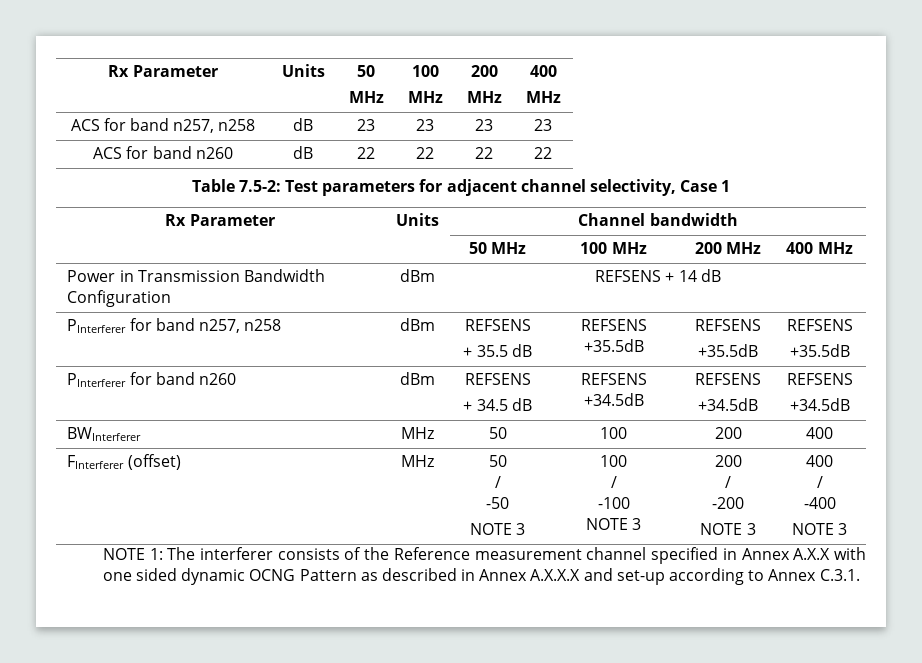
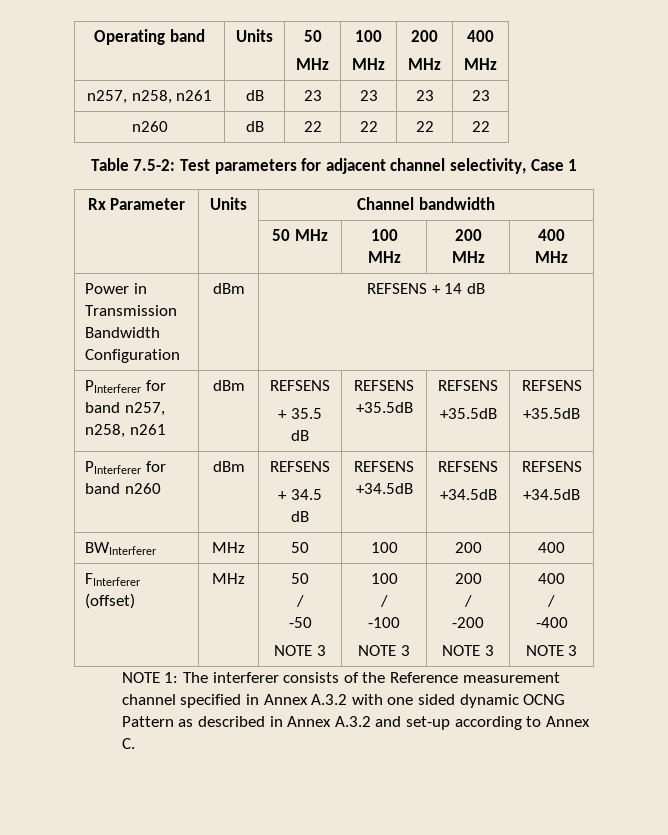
[108,65,218,77] Rx Parameter -> [94,29,205,45] Operating band
[70,118,256,133] ACS for band n257, n258 -> [86,90,213,104] n257, n258, n261
[93,146,192,159] ACS for band -> (490, 95) none
[244,319,282,331] n258 -> [84,424,166,438] n258, n261
[793,548,831,560] A.X.X -> [311,694,348,705] A.3.2
[530,569,581,581] A.X.X.X -> [334,716,371,727] A.3.2
[819,569,860,581] C.3.1. -> [121,738,135,749] C.

